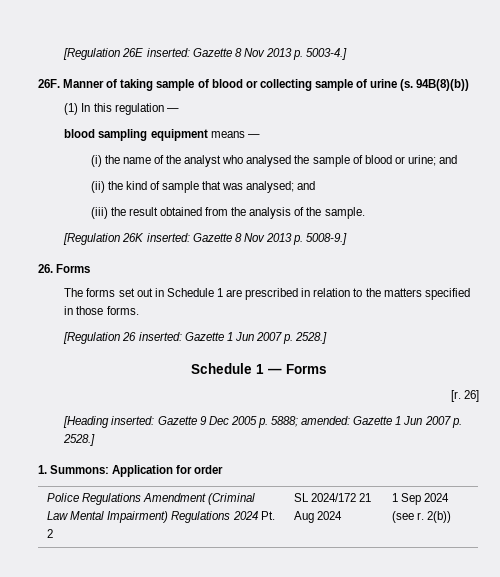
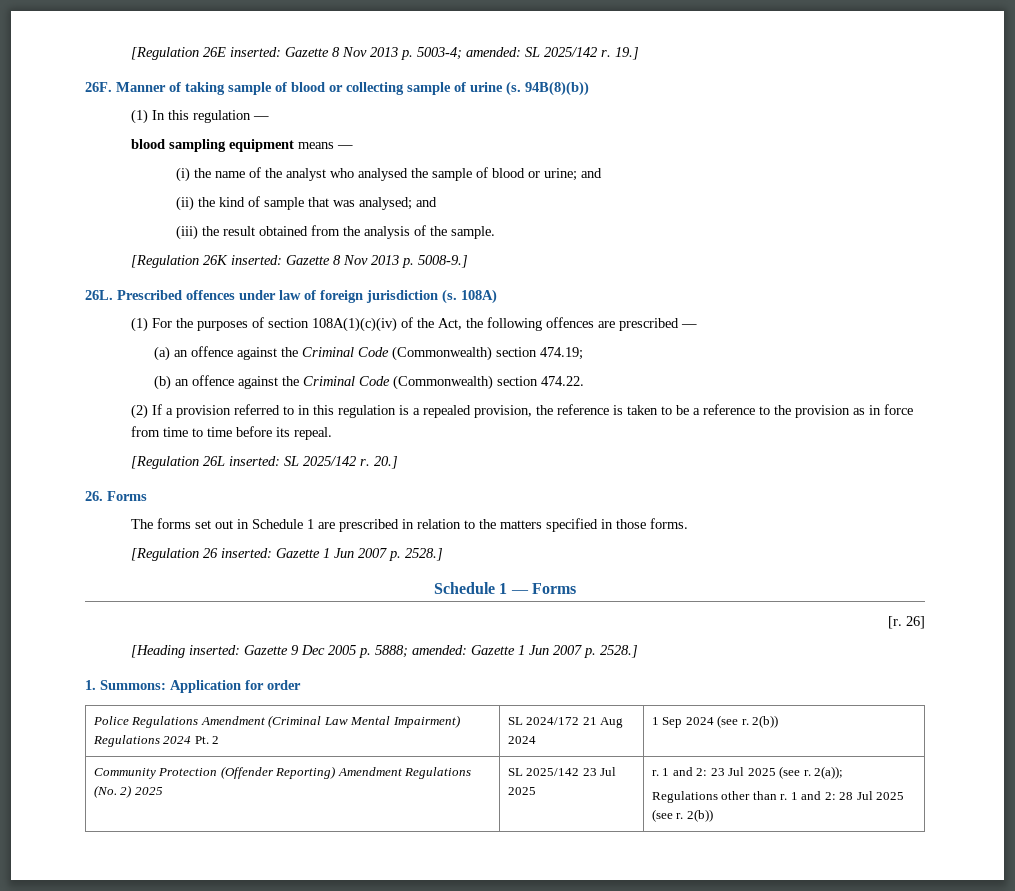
[306,48,348,60] 5003-4.] -> [416,47,639,60] 5003-4; amended: SL 2025/142 r. 19.]
(348, 239) none -> [85,289,497,304] [130,317,697,332] [153,346,583,361] [153,375,584,390] [130,404,913,419] [130,426,332,440] [130,456,398,469] // 26L. Prescribed offences under law of foreign jurisdiction (s. 108A) // (1) For the purposes of section 108A(1)(c)(iv) of the Act, the following offences are prescribed — // (a) an offence against the Criminal Code (Commonwealth) section 474.19; // (b) an offence against the Criminal Code (Commonwealth) section 474.22. // (2) If a provision referred to in this regulation is a repealed provision, the reference is taken to be a reference to the provision as in force from time to time before its repeal. // [Regulation 26L inserted: SL 2025/142 r. 20.]
(452, 517) none -> [93,766,472,779] [93,785,163,798] [507,767,617,776] [507,787,536,795] [651,766,844,779] [651,791,905,803] [651,809,713,822] // Community Protection (Offender Reporting) Amendment Regulations (No. 2) 2025 | SL 2025/142 23 Jul 2025 | r. 1 and 2: 23 Jul 2025 (see r. 2(a)); // Regulations other than r. 1 and 2: 28 Jul 2025 (see r. 2(b))

